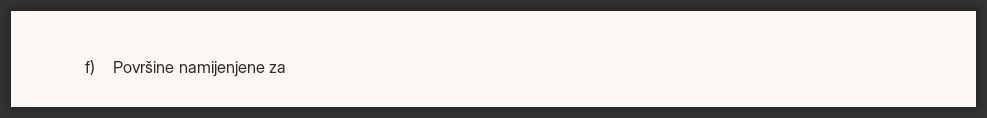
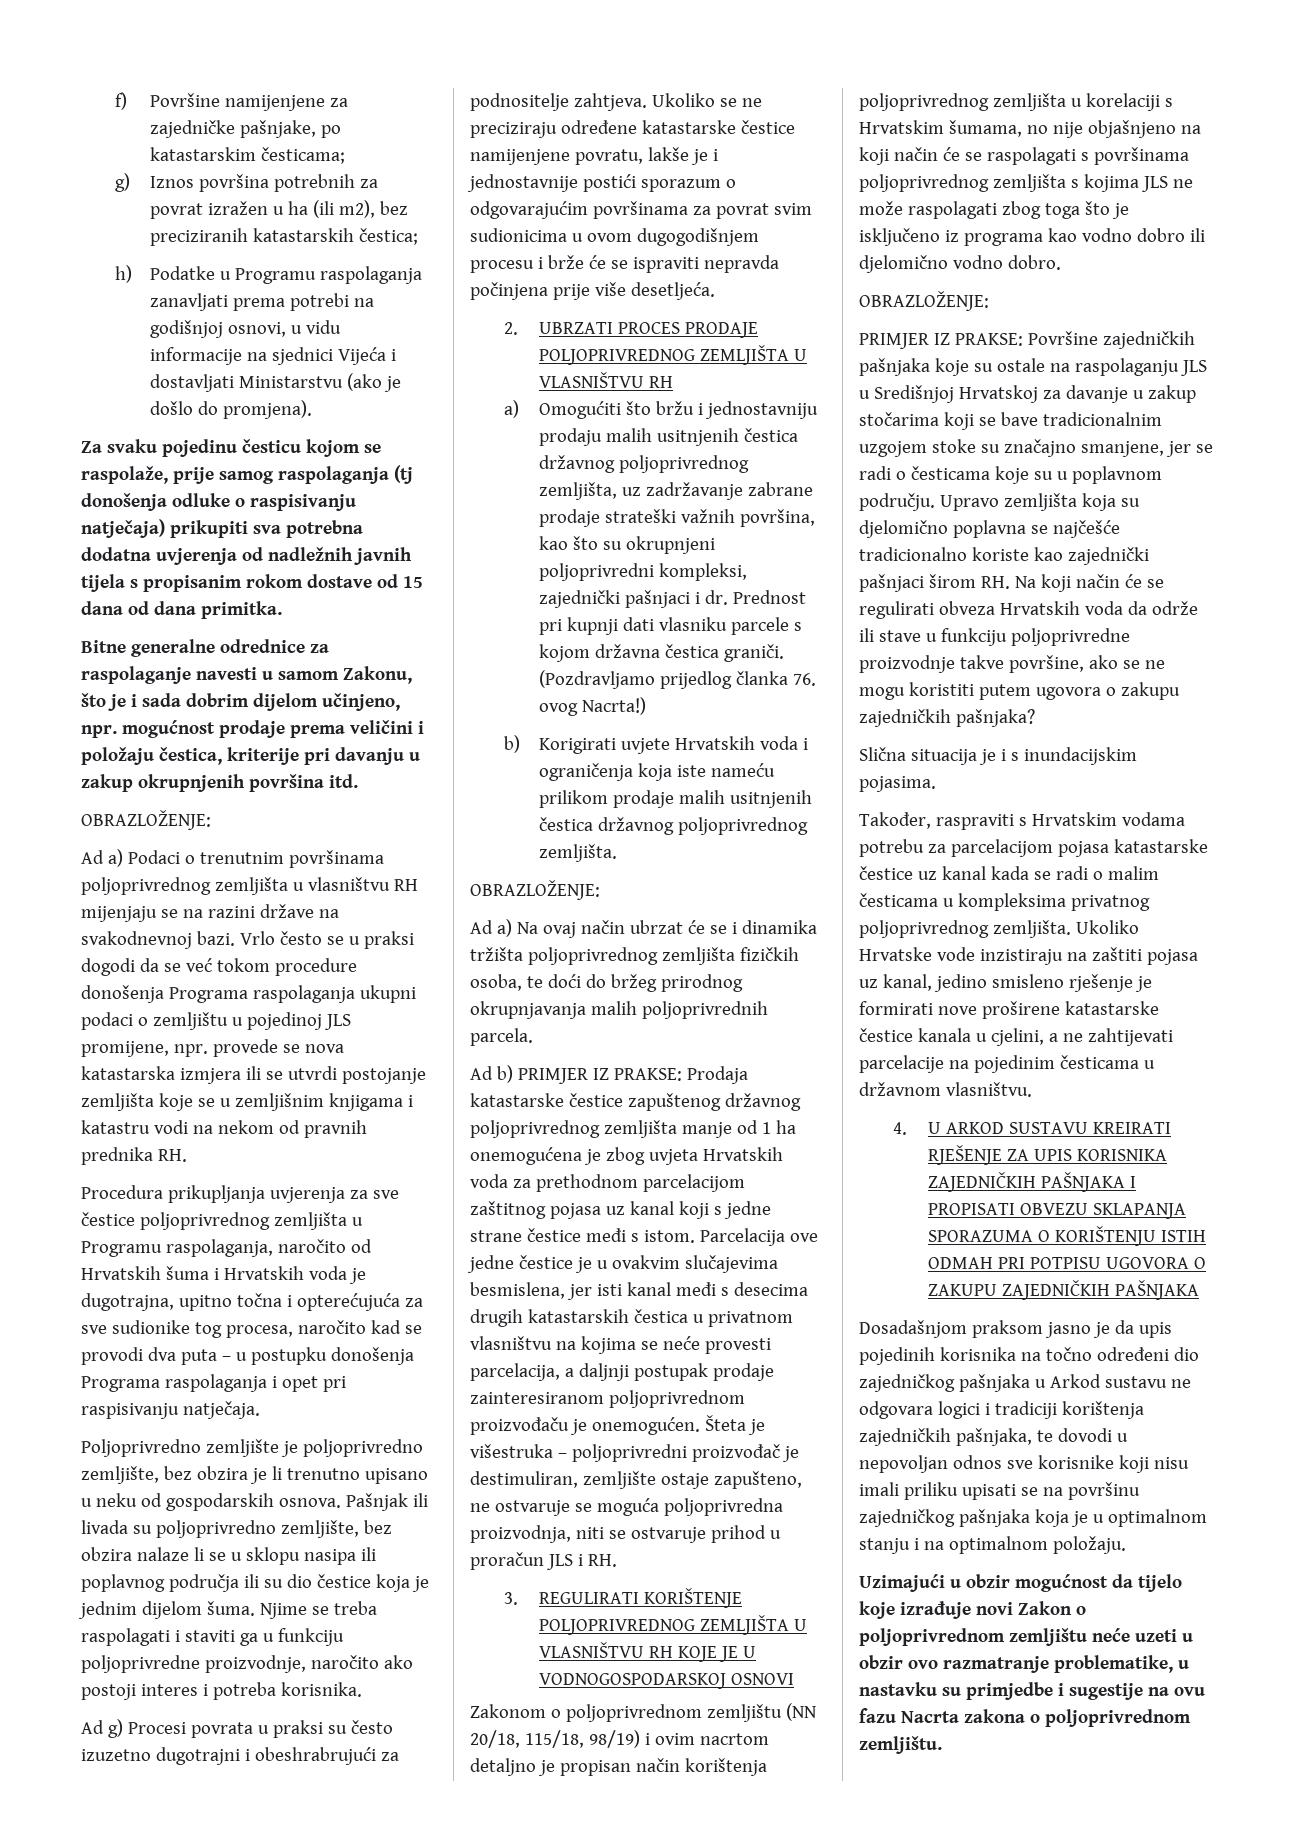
(286, 68) none -> [149,120,341,138] [149,147,345,164] [115,173,378,192] [149,200,408,219] [149,228,418,246] [115,265,422,284] [149,293,374,311] [149,320,341,338] [149,347,396,365] [149,373,401,392] [149,400,312,419] [81,439,381,457] [81,465,413,484] [81,493,356,511] [81,519,363,538] [81,547,412,565] [81,574,423,592] [81,601,282,619] [81,639,329,657] [81,666,412,684] [81,693,400,711] [81,720,424,738] [81,747,420,765] [81,774,358,792] [81,810,211,830] [81,849,384,868] [81,877,418,895] [81,904,339,922] [81,931,414,949] [81,958,357,976] [81,985,416,1003] [81,1012,351,1030] [81,1039,344,1057] [81,1066,426,1084] [81,1093,413,1111] [81,1120,367,1138] [81,1147,187,1165] [81,1185,399,1203] [81,1212,363,1230] [81,1239,372,1257] [81,1266,366,1284] [81,1293,423,1311] [81,1320,422,1338] [81,1347,414,1365] [81,1374,346,1392] [81,1401,260,1419] [81,1439,423,1457] [81,1466,428,1484] [81,1493,428,1511] [81,1520,392,1538] [81,1547,376,1565] [81,1574,429,1592] [78,1601,377,1619] [81,1628,344,1646] [81,1655,413,1673] [81,1682,362,1700] [81,1719,393,1738] [81,1747,399,1765] [470,93,762,111] [470,120,795,138] [470,147,718,165] [467,174,736,192] [470,201,812,219] [470,228,759,246] [470,255,779,273] [470,282,715,300] [504,322,758,338] [538,345,807,365] [538,372,673,388] [504,400,818,419] [538,428,798,446] [538,455,749,473] [538,482,813,500] [538,509,815,527] [538,536,715,554] [538,563,747,581] [538,590,806,608] [538,617,802,635] [538,644,784,662] [538,670,816,689] [538,697,646,716] [504,735,808,754] [538,763,775,781] [538,790,812,808] [538,817,808,835] [538,844,617,862] [470,880,600,900] [470,919,817,938] [470,947,799,965] [470,974,743,992] [470,1001,768,1019] [470,1028,533,1046] [470,1065,748,1084] [470,1093,801,1111] [470,1120,796,1138] [470,1147,783,1165] [470,1174,745,1192] [470,1201,771,1219] [470,1228,818,1246] [467,1255,778,1273] [470,1282,808,1300] [470,1309,793,1327] [470,1336,771,1354] [470,1363,774,1381] [470,1390,745,1408] [470,1415,765,1435] [470,1444,799,1462] [470,1471,802,1489] [470,1498,783,1516] [470,1525,781,1543] [470,1552,617,1570] [504,1588,742,1608] [538,1615,807,1635] [538,1642,756,1662] [538,1673,794,1689] [470,1703,816,1722] [470,1730,769,1748] [470,1758,767,1776] [859,93,1173,111] [859,120,1201,138] [859,147,1189,165] [859,174,1193,192] [859,201,1129,219] [859,228,1205,246] [859,255,1061,273] [859,291,989,311] [859,331,1195,349] [859,358,1207,376] [859,385,1196,403] [859,412,1162,430] [859,439,1213,457] [859,466,1162,484] [859,493,1140,511] [859,520,1120,538] [859,547,1149,565] [859,574,1164,592] [859,601,1198,619] [859,628,1130,646] [859,655,1165,673] [859,682,1180,700] [859,709,1035,727] [859,747,1137,765] [859,776,936,792] [859,812,1185,830] [859,839,1208,857] [859,866,1159,880] [859,893,1150,911] [859,920,1139,938] [859,947,1198,965] [859,974,1152,992] [859,1001,1159,1019] [859,1028,1173,1046] [859,1055,1155,1073] [859,1082,1032,1097] [893,1122,1171,1135] [927,1145,1167,1165] [927,1172,1136,1192] [927,1203,1186,1219] [927,1226,1206,1246] [927,1257,1206,1269] [927,1280,1199,1300] [859,1320,1172,1338] [859,1347,1199,1365] [859,1374,1191,1392] [859,1401,1144,1419] [859,1428,1128,1446] [859,1455,1189,1473] [859,1482,1140,1500] [859,1509,1207,1527] [859,1536,1126,1554] [859,1574,1182,1592] [859,1601,1086,1619] [859,1628,1193,1646] [859,1655,1189,1673] [859,1682,1205,1700] [859,1708,1191,1727] [859,1736,942,1754] zajedničke pašnjake, po katastarskim česticama; // g) Iznos površina potrebnih za povrat izražen u ha (ili m2), bez preciziranih katastarskih čestica; // h) Podatke u Programu raspolaganja zanavljati prema potrebi na godišnjoj osnovi, u vidu informacije na sjednici Vijeća i dostavljati Ministarstvu (ako je došlo do promjena). // Za svaku pojedinu česticu kojom se raspolaže, prije samog raspolaganja (tj donošenja odluke o raspisivanju natječaja) prikupiti sva potrebna dodatna uvjerenja od nadležnih javnih tijela s propisanim rokom dostave od 15 dana od dana primitka. // Bitne generalne odrednice za raspolaganje navesti u samom Zakonu, što je i sada dobrim dijelom učinjeno, npr. mogućnost prodaje prema veličini i položaju čestica, kriterije pri davanju u zakup okrupnjenih površina itd. // OBRAZLOŽENJE: // Ad a) Podaci o trenutnim površinama poljoprivrednog zemljišta u vlasništvu RH mijenjaju se na razini države na svakodnevnoj bazi. Vrlo često se u praksi dogodi da se već tokom procedure donošenja Programa raspolaganja ukupni podaci o zemljištu u pojedinoj JLS promijene, npr. provede se nova katastarska izmjera ili se utvrdi postojanje zemljišta koje se u zemljišnim knjigama i katastru vodi na nekom od pravnih prednika RH. // Procedura prikupljanja uvjerenja za sve čestice poljoprivrednog zemljišta u Programu raspolaganja, naročito od Hrvatskih šuma i Hrvatskih voda je dugotrajna, upitno točna i opterećujuća za sve sudionike tog procesa, naročito kad se provodi dva puta – u postupku donošenja Programa raspolaganja i opet pri raspisivanju natječaja. // Poljoprivredno zemljište je poljoprivredno zemljište, bez obzira je li trenutno upisano u neku od gospodarskih osnova. Pašnjak ili livada su poljoprivredno zemljište, bez obzira nalaze li se u sklopu nasipa ili poplavnog područja ili su dio čestice koja je jednim dijelom šuma. Njime se treba raspolagati i staviti ga u funkciju poljoprivredne proizvodnje, naročito ako postoji interes i potreba korisnika. // Ad g) Procesi povrata u praksi su često izuzetno dugotrajni i obeshrabrujući za podnositelje zahtjeva. Ukoliko se ne preciziraju određene katastarske čestice namijenjene povratu, lakše je i jednostavnije postići sporazum o odgovarajućim površinama za povrat svim sudionicima u ovom dugogodišnjem procesu i brže će se ispraviti nepravda počinjena prije više desetljeća. // 2. UBRZATI PROCES PRODAJE POLJOPRIVREDNOG ZEMLJIŠTA U VLASNIŠTVU RH // a) Omogućiti što bržu i jednostavniju prodaju malih usitnjenih čestica državnog poljoprivrednog zemljišta, uz zadržavanje zabrane prodaje strateški važnih površina, kao što su okrupnjeni poljoprivredni kompleksi, zajednički pašnjaci i dr. Prednost pri kupnji dati vlasniku parcele s kojom državna čestica graniči. (Pozdravljamo prijedlog članka 76. ovog Nacrta!) // b) Korigirati uvjete Hrvatskih voda i ograničenja koja iste nameću prilikom prodaje malih usitnjenih čestica državnog poljoprivrednog zemljišta. // OBRAZLOŽENJE: // Ad a) Na ovaj način ubrzat će se i dinamika tržišta poljoprivrednog zemljišta fizičkih osoba, te doći do bržeg prirodnog okrupnjavanja malih poljoprivrednih parcela. // Ad b) PRIMJER IZ PRAKSE: Prodaja katastarske čestice zapuštenog državnog poljoprivrednog zemljišta manje od 1 ha onemogućena je zbog uvjeta Hrvatskih voda za prethodnom parcelacijom zaštitnog pojasa uz kanal koji s jedne strane čestice međi s istom. Parcelacija ove jedne čestice je u ovakvim slučajevima besmislena, jer isti kanal međi s desecima drugih katastarskih čestica u privatnom vlasništvu na kojima se neće provesti parcelacija, a daljnji postupak prodaje zainteresiranom poljoprivrednom proizvođaču je onemogućen. Šteta je višestruka – poljoprivredni proizvođač je destimuliran, zemljište ostaje zapušteno, ne ostvaruje se moguća poljoprivredna proizvodnja, niti se ostvaruje prihod u proračun JLS i RH. // 3. REGULIRATI KORIŠTENJE POLJOPRIVREDNOG ZEMLJIŠTA U VLASNIŠTVU RH KOJE JE U VODNOGOSPODARSKOJ OSNOVI // Zakonom o poljoprivrednom zemljištu (NN 20/18, 115/18, 98/19) i ovim nacrtom detaljno je propisan način korištenja poljoprivrednog zemljišta u korelaciji s Hrvatskim šumama, no nije objašnjeno na koji način će se raspolagati s površinama poljoprivrednog zemljišta s kojima JLS ne može raspolagati zbog toga što je isključeno iz programa kao vodno dobro ili djelomično vodno dobro. // OBRAZLOŽENJE: // PRIMJER IZ PRAKSE: Površine zajedničkih pašnjaka koje su ostale na raspolaganju JLS u Središnjoj Hrvatskoj za davanje u zakup stočarima koji se bave tradicionalnim uzgojem stoke su značajno smanjene, jer se radi o česticama koje su u poplavnom području. Upravo zemljišta koja su djelomično poplavna se najčešće tradicionalno koriste kao zajednički pašnjaci širom RH. Na koji način će se regulirati obveza Hrvatskih voda da održe ili stave u funkciju poljoprivredne proizvodnje takve površine, ako se ne mogu koristiti putem ugovora o zakupu zajedničkih pašnjaka? // Slična situacija je i s inundacijskim pojasima. // Također, raspraviti s Hrvatskim vodama potrebu za parcelacijom pojasa katastarske čestice uz kanal kada se radi o malim česticama u kompleksima privatnog poljoprivrednog zemljišta. Ukoliko Hrvatske vode inzistiraju na zaštiti pojasa uz kanal, jedino smisleno rješenje je formirati nove proširene katastarske čestice kanala u cjelini, a ne zahtijevati parcelacije na pojedinim česticama u državnom vlasništvu. // 4. U ARKOD SUSTAVU KREIRATI RJEŠENJE ZA UPIS KORISNIKA ZAJEDNIČKIH PAŠNJAKA I PROPISATI OBVEZU SKLAPANJA SPORAZUMA O KORIŠTENJU ISTIH ODMAH PRI POTPISU UGOVORA O ZAKUPU ZAJEDNIČKIH PAŠNJAKA // Dosadašnjom praksom jasno je da upis pojedinih korisnika na točno određeni dio zajedničkog pašnjaka u Arkod sustavu ne odgovara logici i tradiciji korištenja zajedničkih pašnjaka, te dovodi u nepovoljan odnos sve korisnike koji nisu imali priliku upisati se na površinu zajedničkog pašnjaka koja je u optimalnom stanju i na optimalnom položaju. // Uzimajući u obzir mogućnost da tijelo koje izrađuje novi Zakon o poljoprivrednom zemljištu neće uzeti u obzir ovo razmatranje problematike, u nastavku su primjedbe i sugestije na ovu fazu Nacrta zakona o poljoprivrednom zemljištu.

